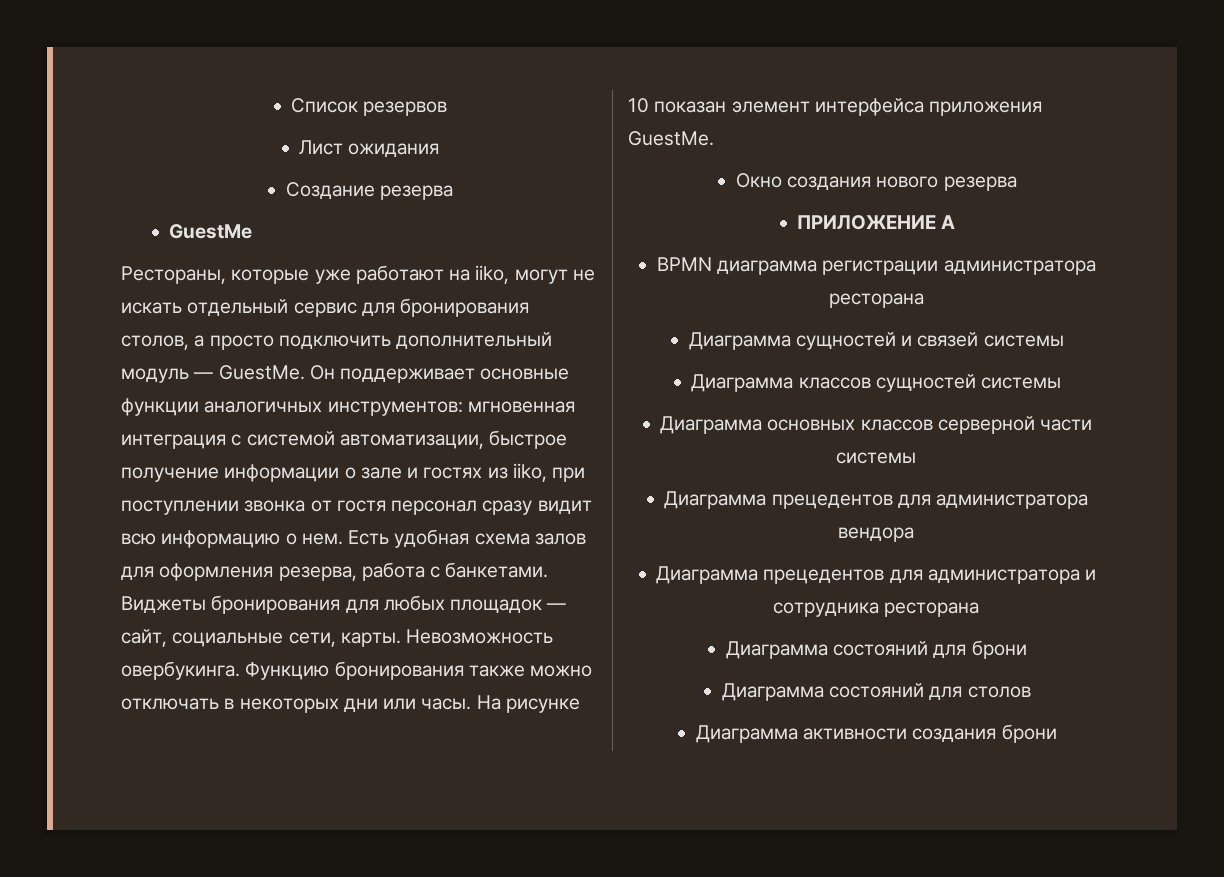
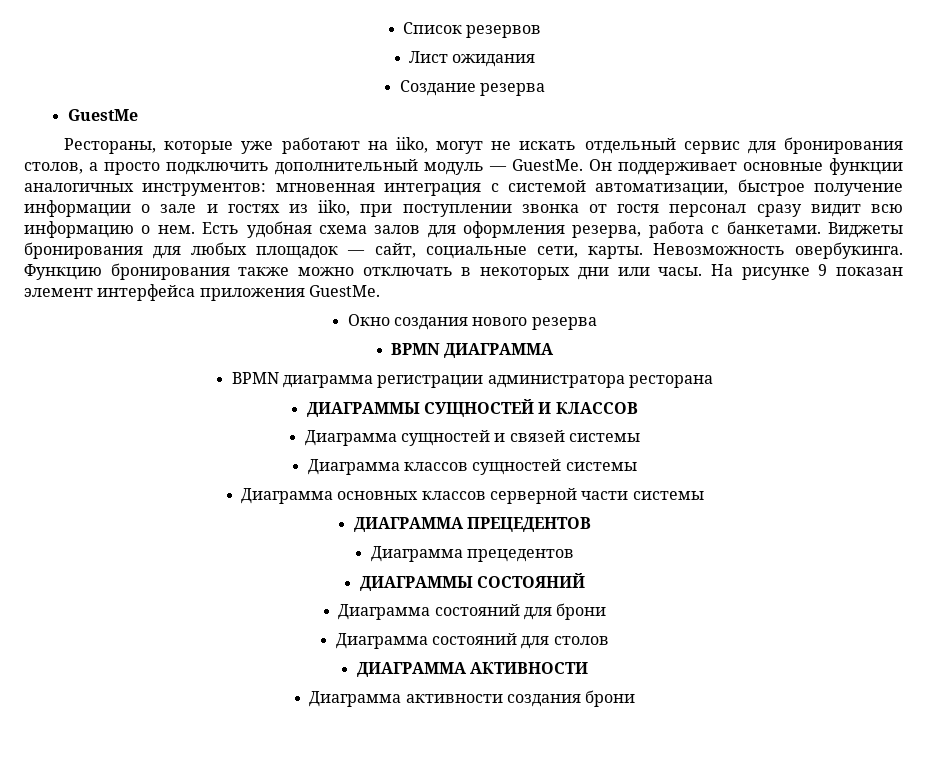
[628,98,649,113] 10 -> [818,264,828,276] 9
[797,215,956,230] ПРИЛОЖЕНИЕ А -> [391,343,555,358] BPMN ДИАГРАММА
(924, 300) none -> [306,399,638,417] // ДИАГРАММЫ СУЩНОСТЕЙ И КЛАССОВ
[664,491,1089,509] [838,527,915,542] [656,566,1097,584] [773,602,980,617] Диаграмма прецедентов для администратора вендора // Диаграмма прецедентов для администратора и сотрудника ресторана -> [353,517,591,532] [370,546,574,562] [359,573,585,591] ДИАГРАММА ПРЕЦЕДЕНТОВ // Диаграмма прецедентов // ДИАГРАММЫ СОСТОЯНИЙ
(1031, 692) none -> [356,662,588,677] // ДИАГРАММА АКТИВНОСТИ

